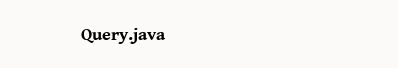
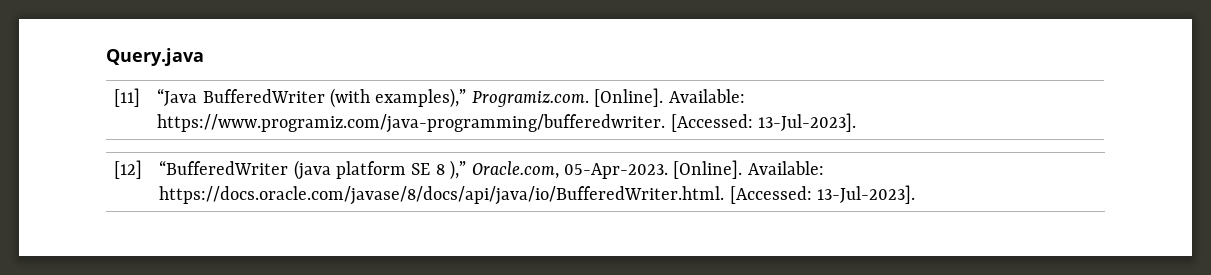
(166, 36) none -> [114,88,141,107] [157,88,745,108] [157,113,856,133] [114,160,143,179] [159,160,824,180] [159,185,915,205] // [11] | “Java BufferedWriter (with examples),” Programiz.com. [Online]. Available: https://www.programiz.com/java-programming/bufferedwriter. [Accessed: 13-Jul-2023]. // [12] | “BufferedWriter (java platform SE 8 ),” Oracle.com, 05-Apr-2023. [Online]. Available: https://docs.oracle.com/javase/8/docs/api/java/io/BufferedWriter.html. [Accessed: 13-Jul-2023].

